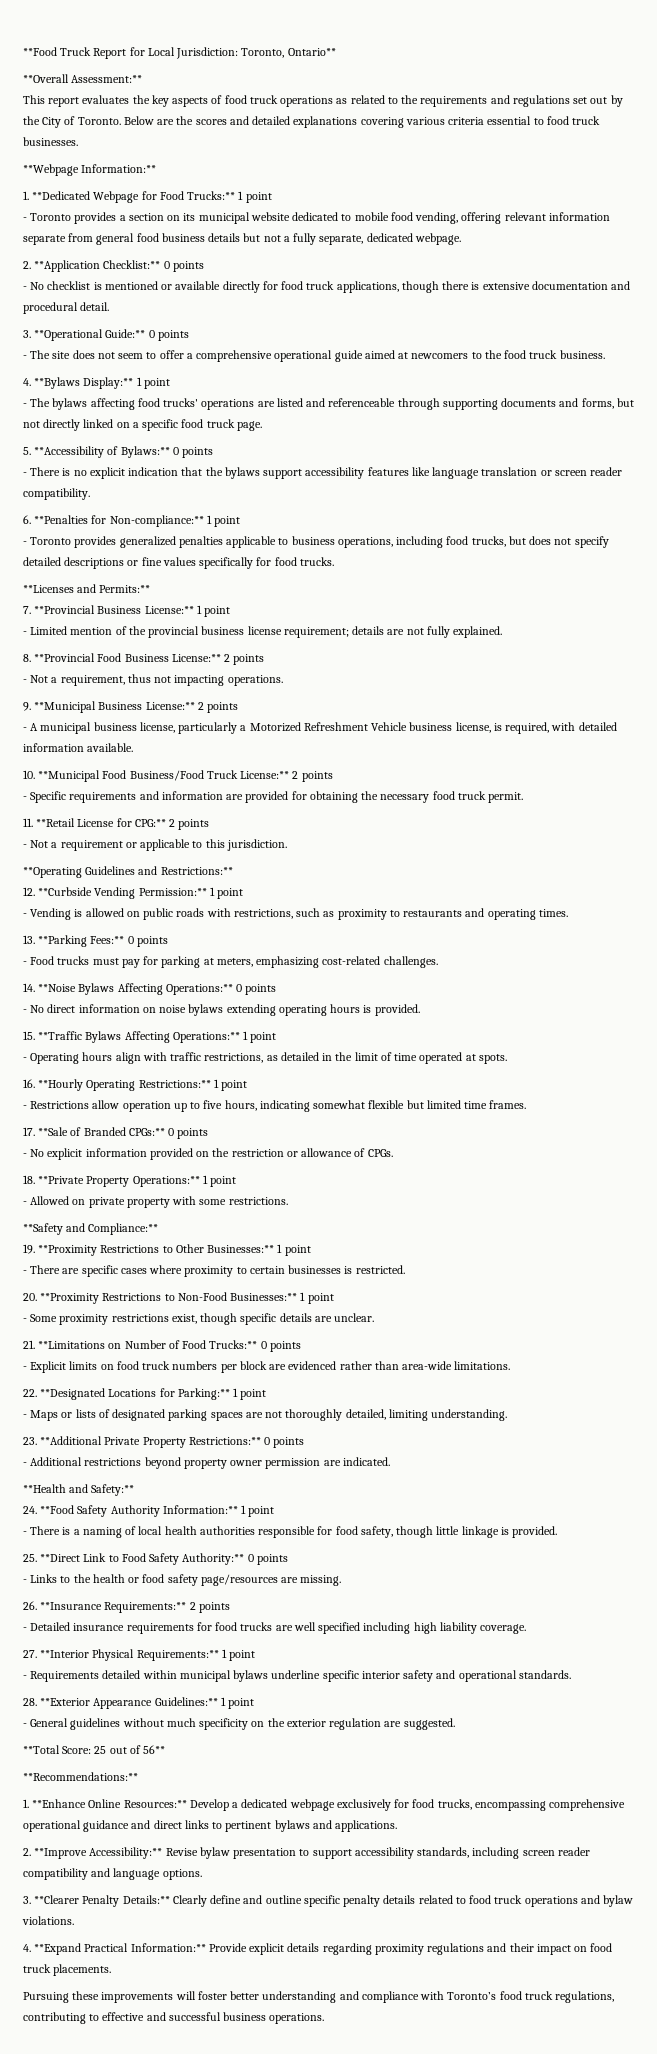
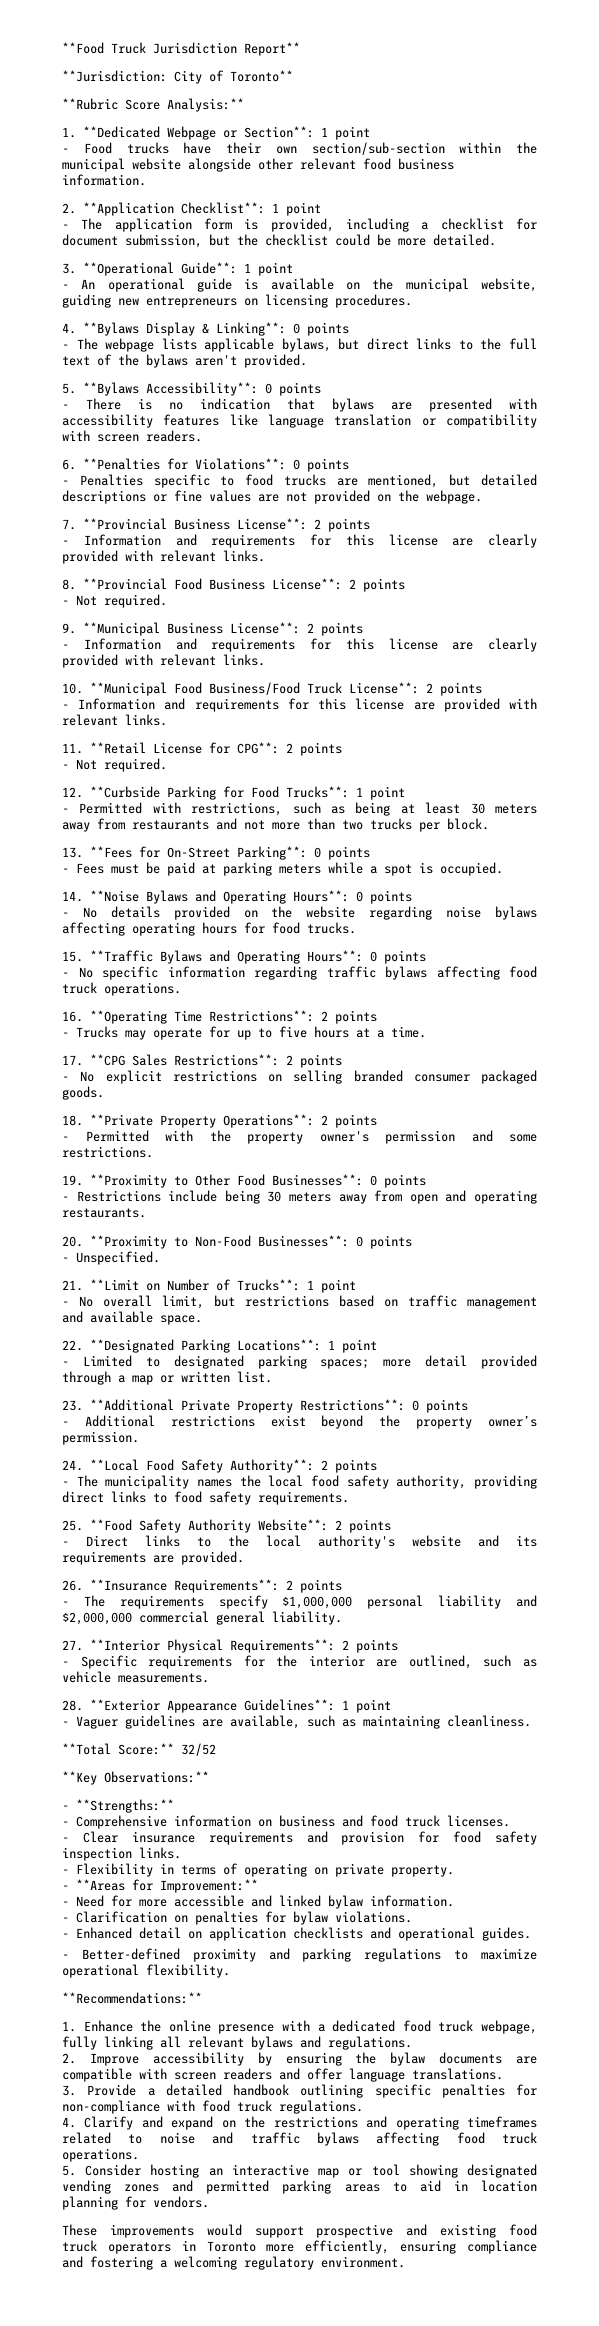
[93,47,336,59] [23,74,143,83] [23,95,623,107] [23,116,601,128] [23,137,78,146] [23,164,157,176] Report for Local Jurisdiction: Toronto, Ontario** // **Overall Assessment:** // This report evaluates the key aspects of food truck operations as related to the requirements and regulations set out by the City of Toronto. Below are the scores and detailed explanations covering various criteria essential to food truck businesses. // **Webpage Information:** -> [153,42,300,56] [62,70,293,84] [62,98,244,112] Jurisdiction Report** // **Jurisdiction: City of Toronto** // **Rubric Score Analysis:**
[141,191,272,203] [23,212,610,224] [23,233,461,245] [23,260,204,272] [23,281,631,293] [23,302,110,314] [23,329,189,341] [23,350,605,362] [23,377,170,389] [23,398,634,410] [23,419,262,431] [23,446,170,458] for Food Trucks:** 1 point // - Toronto provides a section on its municipal website dedicated to mobile food vending, offering relevant information separate from general food business details but not a fully separate, dedicated webpage. // 2. **Application Checklist:** 0 points // - No checklist is mentioned or available directly for food truck applications, though there is extensive documentation and procedural detail. // 3. **Operational Guide:** 0 points // - The site does not seem to offer a comprehensive operational guide aimed at newcomers to the food truck business. // 4. **Bylaws Display:** 1 point // - The bylaws affecting food trucks' operations are listed and referenceable through supporting documents and forms, but not directly linked on a specific food truck page. // 5. **Accessibility of Bylaws:** -> [223,126,370,140] [62,142,537,155] [62,158,454,172] [62,174,146,186] [62,202,321,216] [62,218,537,232] [62,234,496,248] [62,262,293,276] [62,278,537,292] [62,294,412,308] [62,322,349,336] [62,338,537,352] [62,354,307,368] [62,382,258,396] or Section**: 1 point // - Food trucks have their own section/sub-section within the municipal website alongside other relevant food business information. // 2. **Application Checklist**: 1 point // - The application form is provided, including a checklist for document submission, but the checklist could be more detailed. // 3. **Operational Guide**: 1 point // - An operational guide is available on the municipal website, guiding new entrepreneurs on licensing procedures. // 4. **Bylaws Display & Linking**: 0 points // - The webpage lists applicable bylaws, but direct links to the full text of the bylaws aren't provided. // 5. **Bylaws Accessibility**:
[89,467,125,479] explicit -> (183, 406) none
[205,467,303,479] the bylaws support -> [332,398,537,412] bylaws are presented with
[554,467,623,476] [23,488,90,500] screen reader compatibility. -> [445,414,537,428] [62,430,202,442] compatibility with screen readers.
[109,515,241,527] [23,536,609,548] Non-compliance:** 1 point // - Toronto provides generalized penalties applicable to business operations, including food trucks, but does not specify -> [195,458,349,472] [62,474,471,488] Violations**: 0 points // - Penalties specific to food trucks are mentioned, but
[199,557,334,569] [23,584,151,593] [23,605,231,617] [23,626,503,638] specifically for food trucks. // **Licenses and Permits:** // 7. **Provincial Business License:** 1 point // - Limited mention of the provincial business license requirement; details are not fully explained. -> [258,490,482,504] [62,518,370,532] [62,534,537,548] [62,550,265,564] are not provided on the webpage. // 7. **Provincial Business License**: 2 points // - Information and requirements for this license are clearly provided with relevant links.
[171,654,265,665] [23,674,283,686] License:** 2 points // - Not a requirement, thus not impacting operations. -> [272,578,405,592] [62,594,167,608] License**: 2 points // - Not required.
[145,702,239,713] [23,722,617,734] [23,743,134,752] License:** 2 points // - A municipal business license, particularly a Motorized Refreshment Vehicle business license, is required, with detailed information available. -> [230,622,363,636] [62,638,537,652] [62,654,265,668] License**: 2 points // - Information and requirements for this license are clearly provided with relevant links.
[240,771,290,779] License:** -> [349,682,482,696] [62,698,537,712] [62,714,167,726] [62,742,342,756] [62,758,167,772] [62,786,405,800] [62,802,537,816] [62,818,489,832] [62,846,370,860] [62,862,503,876] [62,890,412,904] [62,906,537,920] [62,922,356,936] [62,950,426,964] [62,966,537,980] [62,982,181,996] [62,1010,377,1024] [62,1026,426,1040] [62,1054,342,1068] [62,1070,537,1084] [62,1086,104,1100] [62,1114,377,1128] [62,1130,537,1144] [62,1146,153,1158] [62,1174,426,1188] [62,1190,538,1204] [62,1208,146,1218] [62,1235,412,1249] [62,1251,160,1265] [62,1279,356,1293] [62,1295,537,1309] [62,1311,202,1325] [62,1339,377,1353] [62,1355,537,1369] [62,1371,272,1385] [62,1399,468,1413] [62,1415,537,1429] [62,1431,139,1445] [62,1459,377,1473] [62,1475,537,1489] [62,1491,349,1505] [62,1519,391,1533] [62,1535,537,1549] [62,1551,244,1565] [62,1579,342,1593] [62,1595,537,1609] [62,1611,342,1625] [62,1639,335,1653] License**: 2 points // - Information and requirements for this license are provided with relevant links. // 11. **Retail License for CPG**: 2 points // - Not required. // 12. **Curbside Parking for Food Trucks**: 1 point // - Permitted with restrictions, such as being at least 30 meters away from restaurants and not more than two trucks per block. // 13. **Fees for On-Street Parking**: 0 points // - Fees must be paid at parking meters while a spot is occupied. // 14. **Noise Bylaws and Operating Hours**: 0 points // - No details provided on the website regarding noise bylaws affecting operating hours for food trucks. // 15. **Traffic Bylaws and Operating Hours**: 0 points // - No specific information regarding traffic bylaws affecting food truck operations. // 16. **Operating Time Restrictions**: 2 points // - Trucks may operate for up to five hours at a time. // 17. **CPG Sales Restrictions**: 2 points // - No explicit restrictions on selling branded consumer packaged goods. // 18. **Private Property Operations**: 2 points // - Permitted with the property owner's permission and some restrictions. // 19. **Proximity to Other Food Businesses**: 0 points // - Restrictions include being 30 meters away from open and operating restaurants. // 20. **Proximity to Non-Food Businesses**: 0 points // - Unspecified. // 21. **Limit on Number of Trucks**: 1 point // - No overall limit, but restrictions based on traffic management and available space. // 22. **Designated Parking Locations**: 1 point // - Limited to designated parking spaces; more detail provided through a map or written list. // 23. **Additional Private Property Restrictions**: 0 points // - Additional restrictions exist beyond the property owner’s permission. // 24. **Local Food Safety Authority**: 2 points // - The municipality names the local food safety authority, providing direct links to food safety requirements. // 25. **Food Safety Authority Website**: 2 points // - Direct links to the local authority's website and its requirements are provided. // 26. **Insurance Requirements**: 2 points // - The requirements specify $1,000,000 personal liability and $2,000,000 commercial general liability. // 27. **Interior Physical Requirements**:
[139,791,524,803] [23,818,210,830] [23,839,287,851] [23,866,233,878] [23,887,244,899] [23,908,568,920] [23,935,168,947] [23,956,438,968] [23,983,277,995] [23,1004,420,1016] [23,1031,277,1043] [23,1052,507,1064] [23,1079,248,1091] [23,1100,527,1112] [23,1127,209,1139] [23,1148,393,1160] [23,1175,237,1187] [23,1196,288,1208] [23,1223,159,1235] [23,1244,311,1256] [23,1265,405,1277] [23,1292,334,1304] [23,1313,375,1325] [23,1340,301,1352] [23,1361,511,1373] [23,1388,267,1400] [23,1409,508,1421] [23,1436,305,1448] [23,1457,390,1469] [23,1484,135,1496] [23,1505,275,1517] [23,1526,558,1538] [23,1553,288,1565] [23,1574,342,1586] [23,1601,230,1613] [23,1622,527,1634] [23,1649,256,1661] [23,1670,571,1682] [23,1697,255,1709] [23,1718,455,1730] [23,1745,166,1754] [23,1772,138,1781] [23,1799,626,1811] [23,1820,272,1832] and information are provided for obtaining the necessary food truck permit. // 11. **Retail License for CPG:** 2 points // - Not a requirement or applicable to this jurisdiction. // **Operating Guidelines and Restrictions:** // 12. **Curbside Vending Permission:** 1 point // - Vending is allowed on public roads with restrictions, such as proximity to restaurants and operating times. // 13. **Parking Fees:** 0 points // - Food trucks must pay for parking at meters, emphasizing cost-related challenges. // 14. **Noise Bylaws Affecting Operations:** 0 points // - No direct information on noise bylaws extending operating hours is provided. // 15. **Traffic Bylaws Affecting Operations:** 1 point // - Operating hours align with traffic restrictions, as detailed in the limit of time operated at spots. // 16. **Hourly Operating Restrictions:** 1 point // - Restrictions allow operation up to five hours, indicating somewhat flexible but limited time frames. // 17. **Sale of Branded CPGs:** 0 points // - No explicit information provided on the restriction or allowance of CPGs. // 18. **Private Property Operations:** 1 point // - Allowed on private property with some restrictions. // **Safety and Compliance:** // 19. **Proximity Restrictions to Other Businesses:** 1 point // - There are specific cases where proximity to certain businesses is restricted. // 20. **Proximity Restrictions to Non-Food Businesses:** 1 point // - Some proximity restrictions exist, though specific details are unclear. // 21. **Limitations on Number of Food Trucks:** 0 points // - Explicit limits on food truck numbers per block are evidenced rather than area-wide limitations. // 22. **Designated Locations for Parking:** 1 point // - Maps or lists of designated parking spaces are not thoroughly detailed, limiting understanding. // 23. **Additional Private Property Restrictions:** 0 points // - Additional restrictions beyond property owner permission are indicated. // **Health and Safety:** // 24. **Food Safety Authority Information:** 1 point // - There is a naming of local health authorities responsible for food safety, though little linkage is provided. // 25. **Direct Link to Food Safety Authority:** 0 points // - Links to the health or food safety page/resources are missing. // 26. **Insurance Requirements:** 2 points // - Detailed insurance requirements for food trucks are well specified including high liability coverage. // 27. **Interior Physical Requirements:** 1 point // - Requirements detailed within municipal bylaws underline specific interior safety and operational standards. // 28. **Exterior Appearance Guidelines:** 1 point // - General guidelines without much specificity on the exterior regulation are suggested. // **Total Score: 25 out of 56** // **Recommendations:** // 1. **Enhance Online Resources:** Develop a dedicated webpage exclusively for food trucks, encompassing comprehensive operational guidance and direct links to pertinent -> [243,1655,537,1669] [62,1671,209,1683] [62,1699,391,1713] [62,1715,531,1729] [62,1743,216,1756] [62,1771,209,1785] [62,1799,174,1813] [62,1815,510,1829] [62,1831,537,1845] [62,1847,181,1861] [62,1863,454,1877] [62,1879,258,1893] [62,1895,454,1909] [62,1911,412,1925] [62,1927,531,1941] [62,1948,537,1962] [62,1964,230,1978] [62,1992,202,2004] [62,2020,537,2034] [62,2036,244,2050] for the interior are outlined, such as vehicle measurements. // 28. **Exterior Appearance Guidelines**: 1 point // - Vaguer guidelines are available, such as maintaining cleanliness. // **Total Score:** 32/52 // **Key Observations:** // - **Strengths:** // - Comprehensive information on business and food truck licenses. // - Clear insurance requirements and provision for food safety inspection links. // - Flexibility in terms of operating on private property. // - **Areas for Improvement:** // - Need for more accessible and linked bylaw information. // - Clarification on penalties for bylaw violations. // - Enhanced detail on application checklists and operational guides. // - Better-defined proximity and parking regulations to maximize operational flexibility. // **Recommendations:** // 1. Enhance the online presence with a dedicated food truck webpage, fully linking all relevant
[335,1820,398,1832] [23,1847,590,1859] [23,1868,202,1880] [23,1895,634,1907] [22,1916,74,1925] [23,1943,613,1955] [23,1964,112,1976] [23,1991,615,2003] [23,2012,325,2024] applications. // 2. **Improve Accessibility:** Revise bylaw presentation to support accessibility standards, including screen reader compatibility and language options. // 3. **Clearer Penalty Details:** Clearly define and outline specific penalty details related to food truck operations and bylaw violations. // 4. **Expand Practical Information:** Provide explicit details regarding proximity regulations and their impact on food truck placements. // Pursuing these improvements will foster better understanding and compliance with Toronto’s food truck regulations, contributing to effective and successful business operations. -> [328,2036,412,2050] [62,2052,537,2066] [62,2068,503,2082] [62,2084,537,2098] [62,2100,363,2114] [62,2116,537,2130] [62,2132,537,2146] [62,2148,139,2162] [62,2164,537,2178] [62,2180,537,2194] [62,2196,209,2210] [62,2224,537,2238] [62,2240,537,2254] [62,2256,405,2270] regulations. // 2. Improve accessibility by ensuring the bylaw documents are compatible with screen readers and offer language translations. // 3. Provide a detailed handbook outlining specific penalties for non-compliance with food truck regulations. // 4. Clarify and expand on the restrictions and operating timeframes related to noise and traffic bylaws affecting food truck operations. // 5. Consider hosting an interactive map or tool showing designated vending zones and permitted parking areas to aid in location planning for vendors. // These improvements would support prospective and existing food truck operators in Toronto more efficiently, ensuring compliance and fostering a welcoming regulatory environment.

